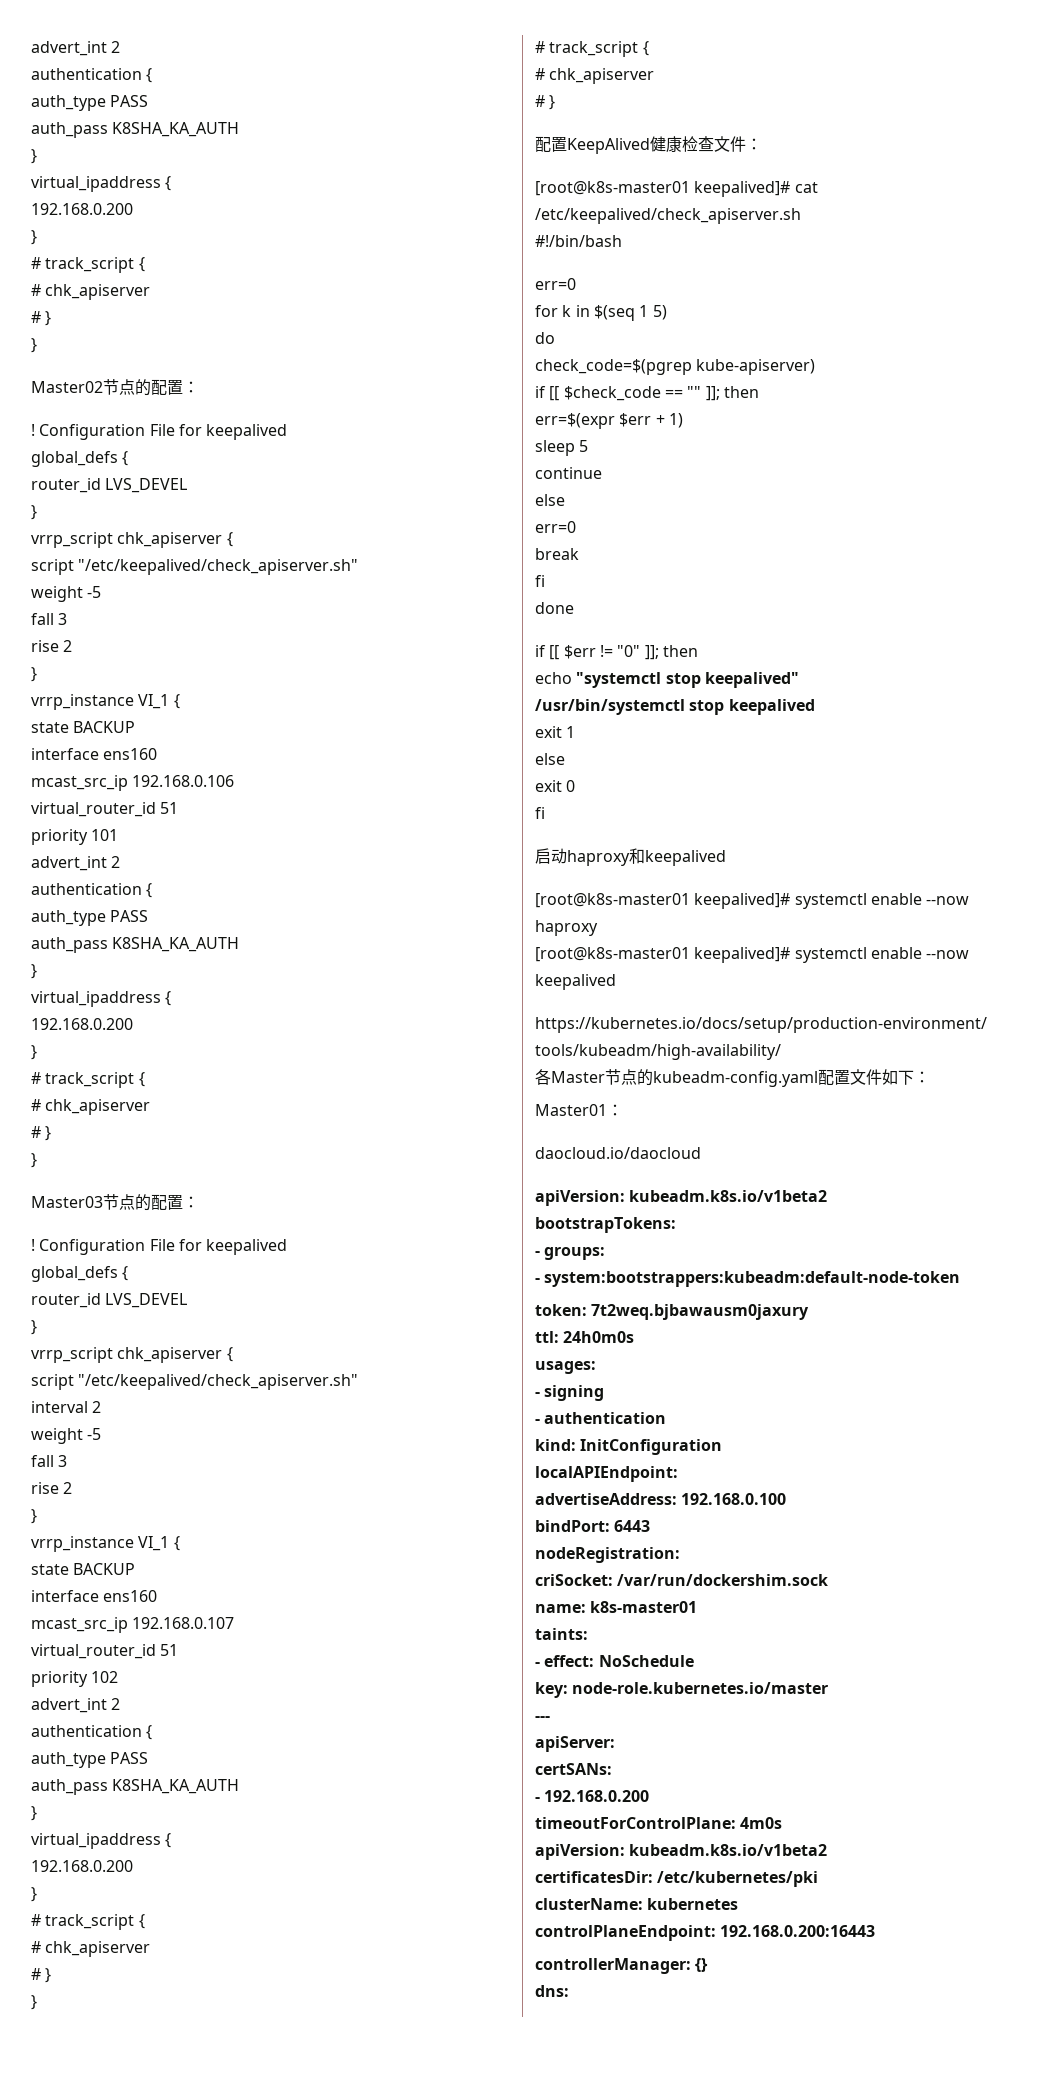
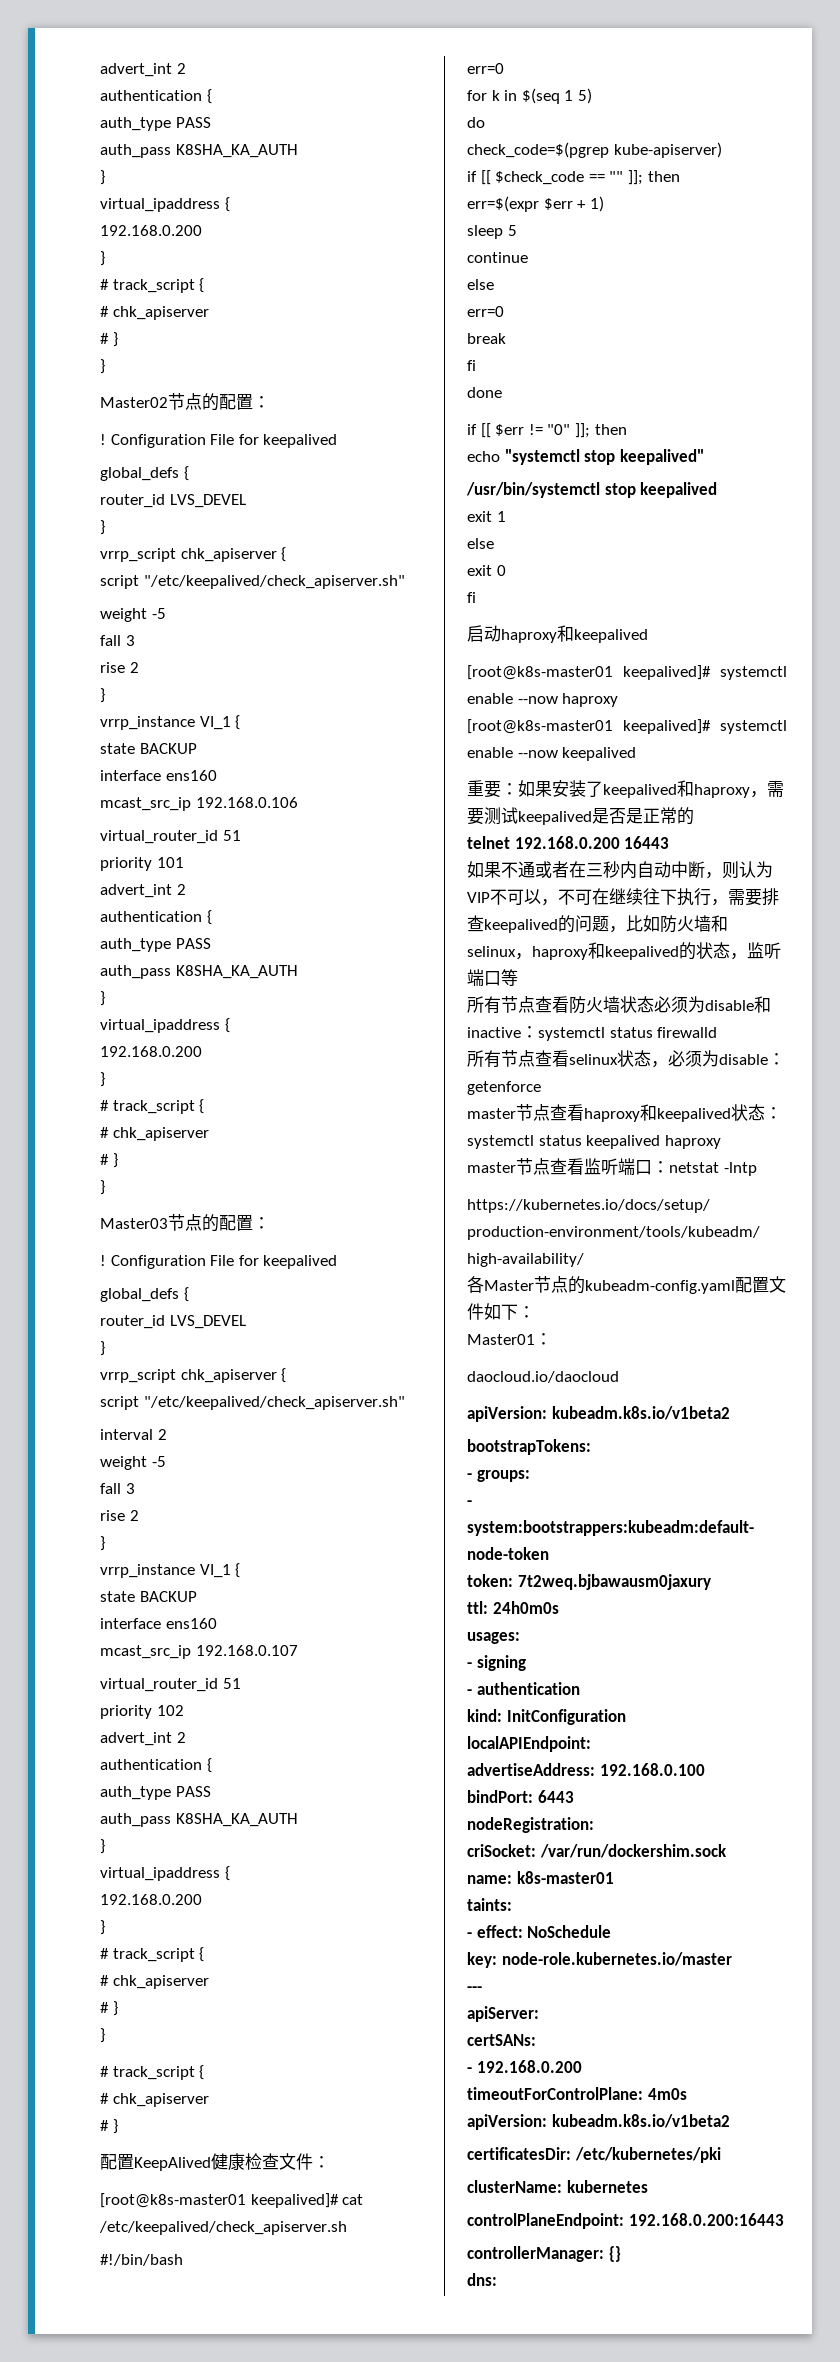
(616, 982) none -> [467,780,784,798] [467,807,694,825] [467,836,670,849] [467,861,773,879] [467,888,779,906] [467,915,728,933] [467,942,781,960] [467,969,518,986] [467,996,771,1014] [467,1026,718,1041] [467,1050,785,1068] [467,1081,541,1095] [467,1104,782,1122] [467,1135,721,1149] [467,1158,757,1176] // 重要：如果安装了keepalived和haproxy，需要测试keepalived是否是正常的 // telnet 192.168.0.200 16443 // 如果不通或者在三秒内自动中断，则认为VIP不可以，不可在继续往下执行，需要排查keepalived的问题，比如防火墙和selinux，haproxy和keepalived的状态，监听端口等 // 所有节点查看防火墙状态必须为disable和inactive：systemctl status firewalld // 所有节点查看selinux状态，必须为disable：getenforce // master节点查看haproxy和keepalived状态：systemctl status keepalived haproxy // master节点查看监听端口：netstat -lntp

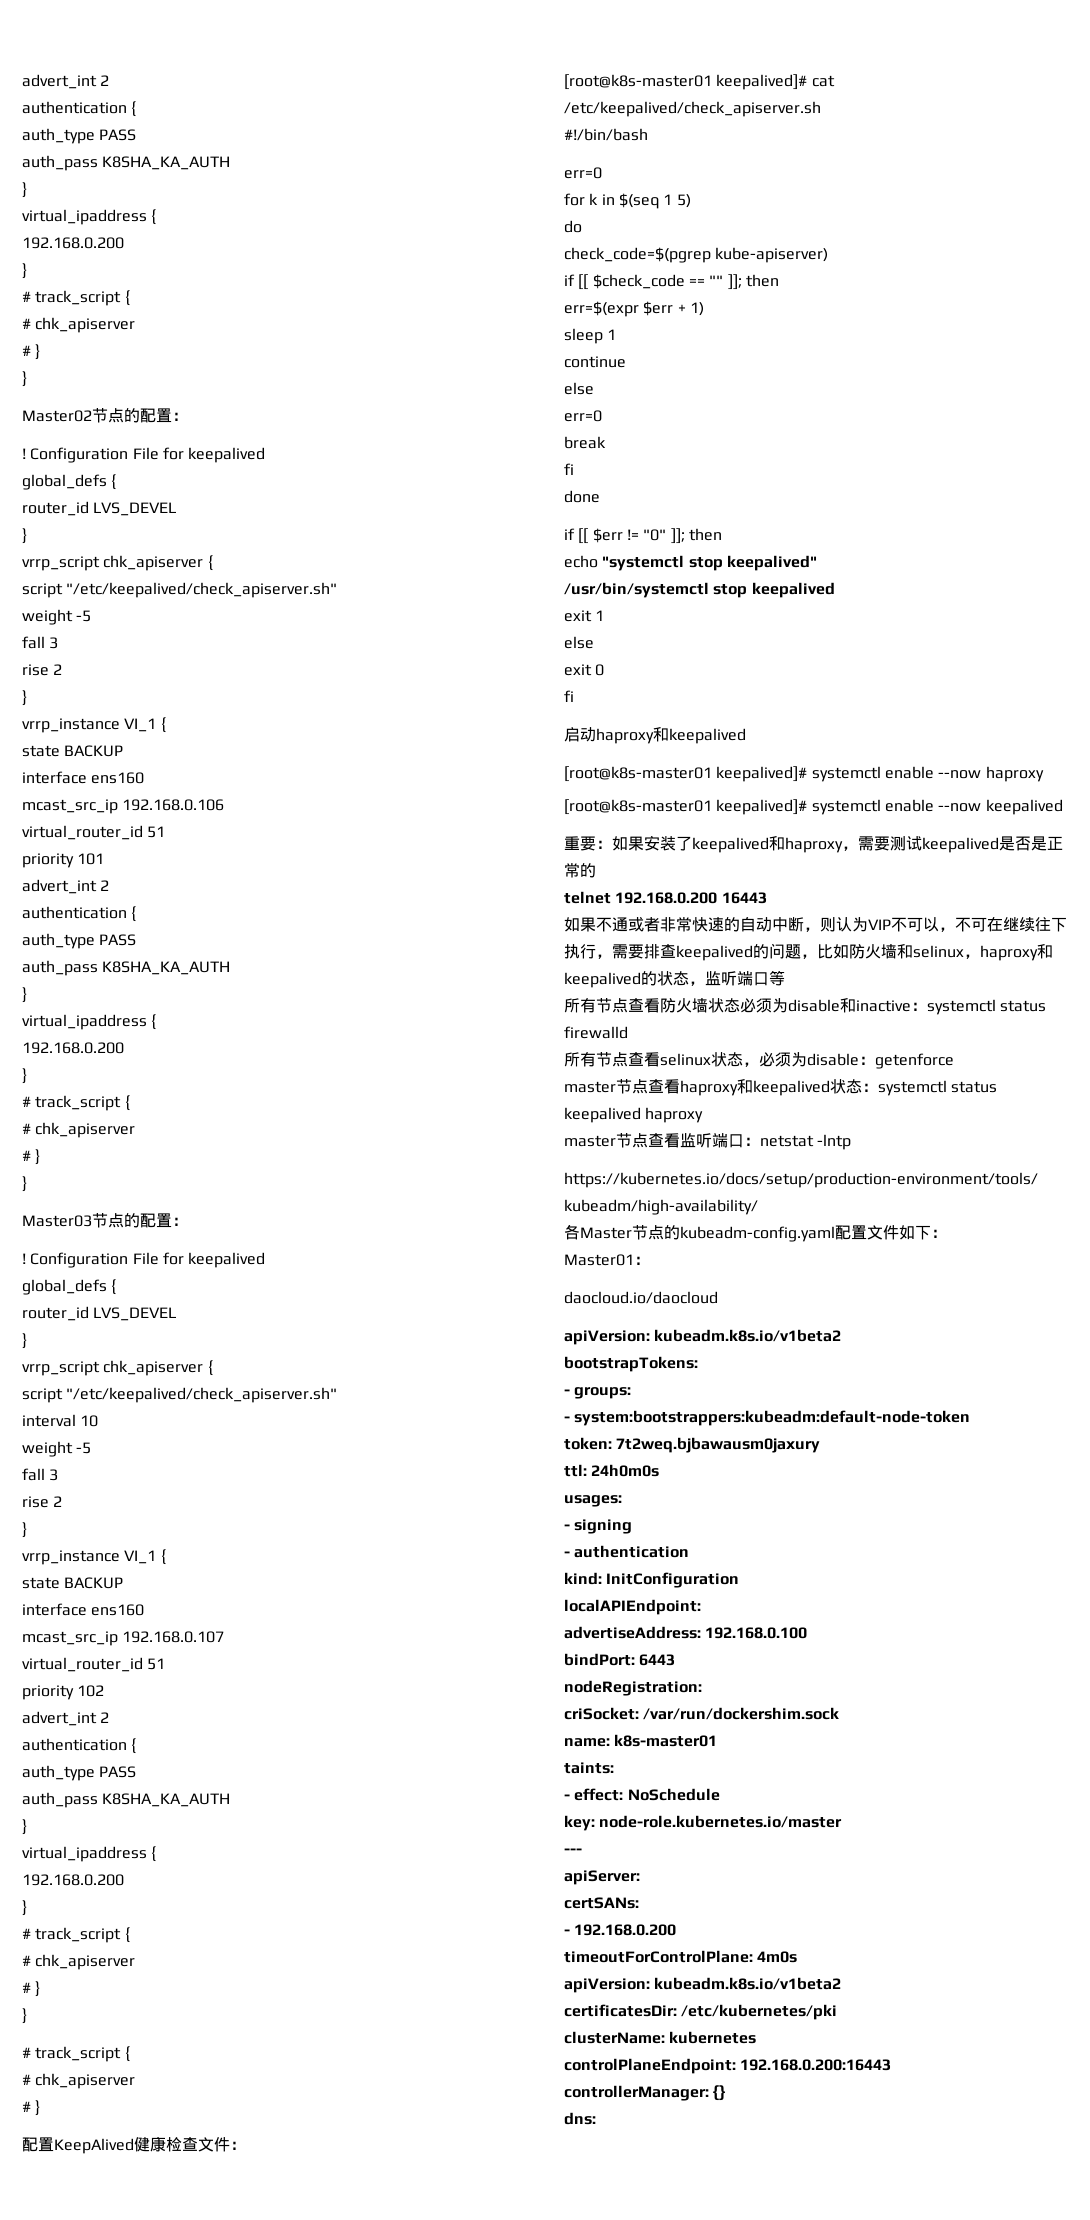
[157,1429,167,1440] 2 -> [80,1415,99,1427] 10
[507,225,517,236] 5 -> [607,329,617,340] 1
[569,861,637,879] 在三秒内 -> [660,917,740,932] 非常快速的

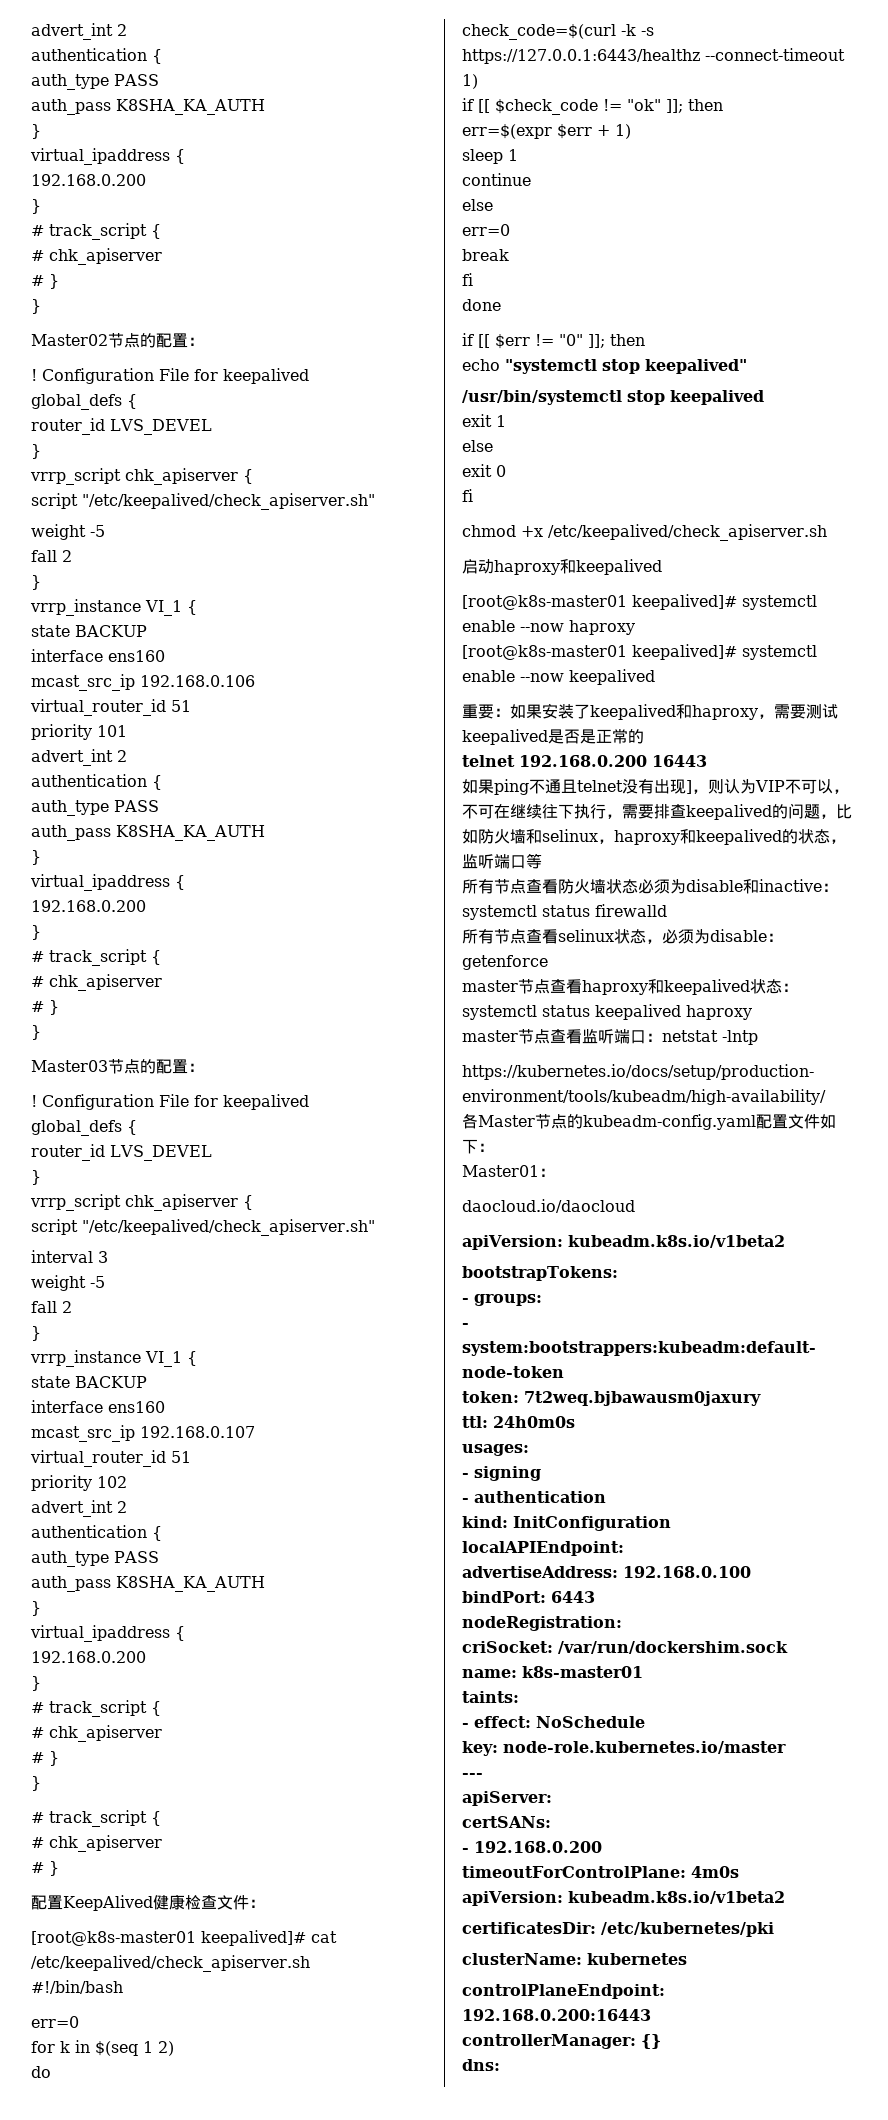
[49,637,59,649] [22,664,49,676] 3 // rise -> (57, 556) none
[80,1415,99,1427] [22,1441,92,1457] [22,1468,59,1481] [22,1496,49,1508] 10 // weight -5 // fall 3 // rise -> [98,1251,108,1263] [31,1275,105,1291] [31,1301,57,1313] 3 // weight -5 // fall
[676,194,691,208] 5) -> [158,2041,174,2056] 2)
[564,247,829,263] check_code=$(pgrep kube-apiserver) -> [462,24,654,40] [462,48,845,64] [462,74,478,89] check_code=$(curl -k -s https://127.0.0.1:6443/healthz --connect-timeout 1)
[688,275,724,286] == "" -> [603,99,661,111] != "ok"
(574, 696) none -> [462,524,827,541] // chmod +x /etc/keepalived/check_apiserver.sh
[596,917,804,932] 不通或者非常快速的自动中断 -> [494,779,692,795] ping不通且telnet没有出现]

